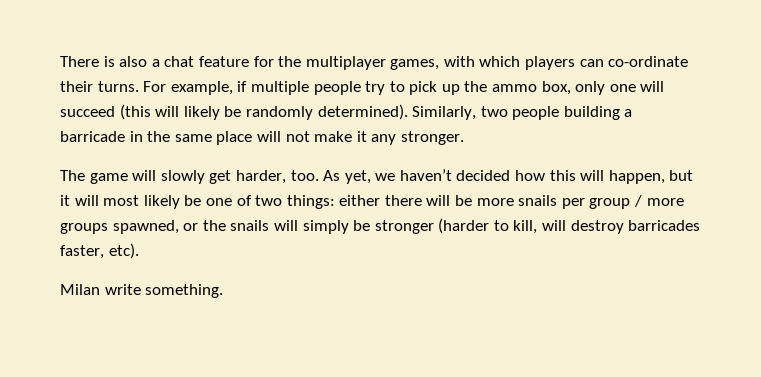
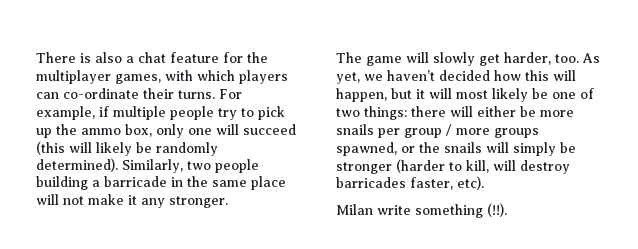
[339,195,381,206] either -> (407, 113) none
(451, 200) none -> [477,106,516,117] either
[145,284,224,298] something. -> [415,203,507,218] something (!!).

